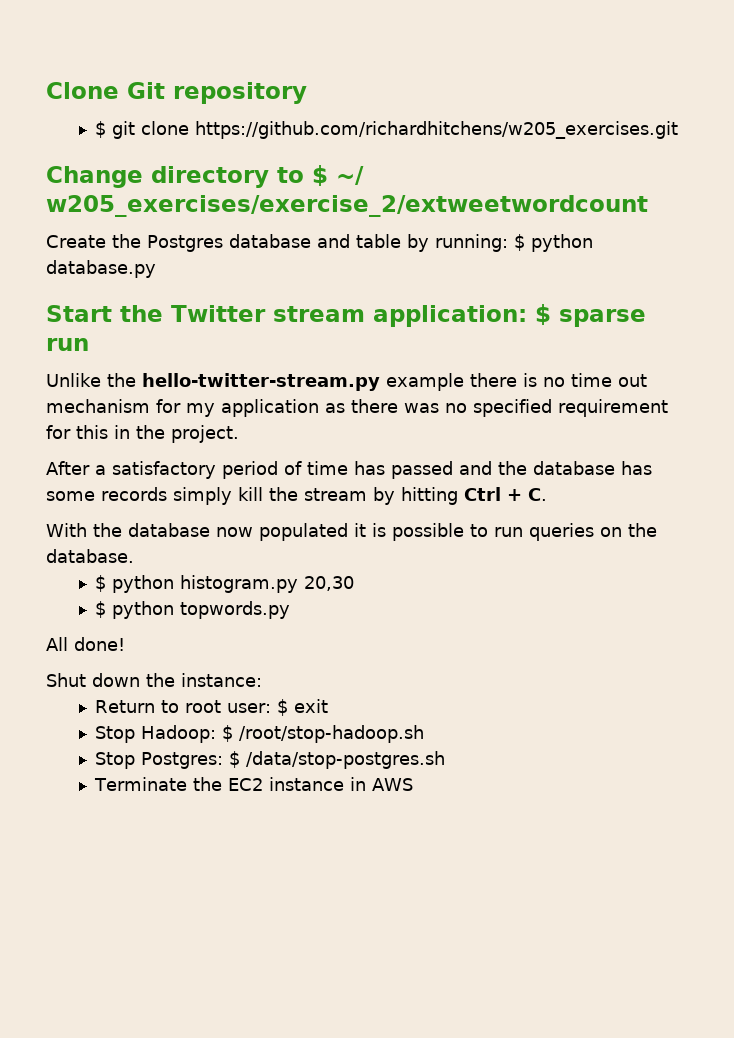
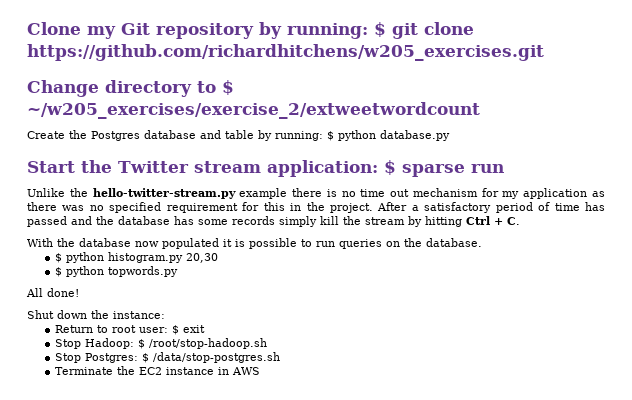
(119, 90) none -> [87,26,116,39] my
(307, 93) // -> [259,22,368,39] by running:
[336,166,364,185] [46,195,648,217] ~/ w205_exercises/exercise_2/extweetwordcount -> [27,102,480,119] ~/w205_exercises/exercise_2/extweetwordcount
(239, 434) // -> (373, 208) none

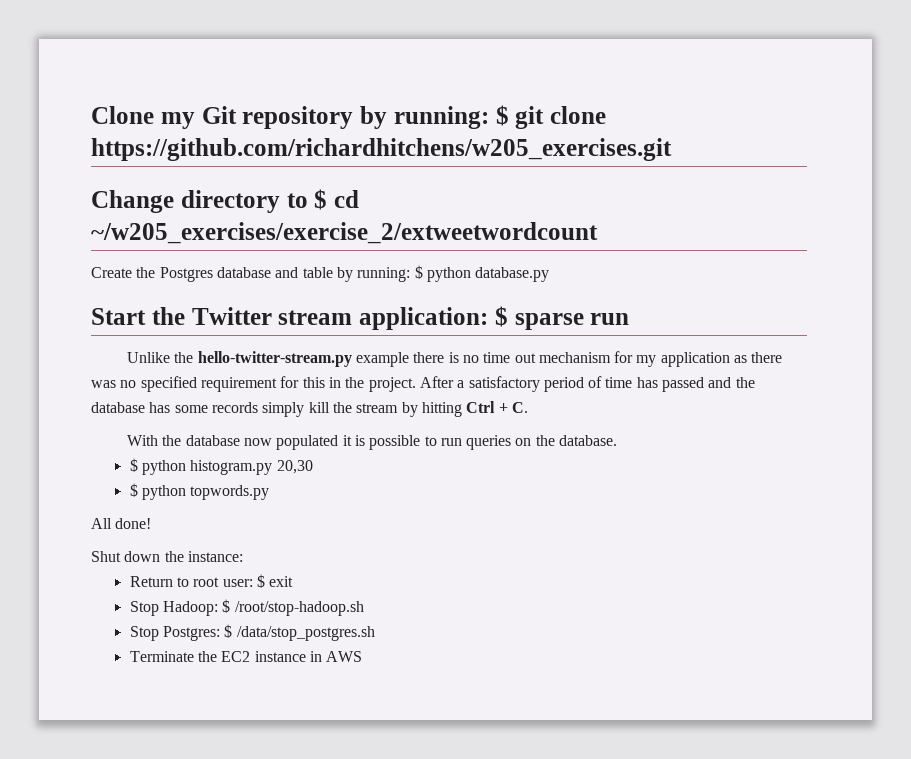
(234, 87) none -> [334,190,359,208] cd
[152,352,280,363] /data/stop-postgres.sh -> [236,626,375,641] /data/stop_postgres.sh

